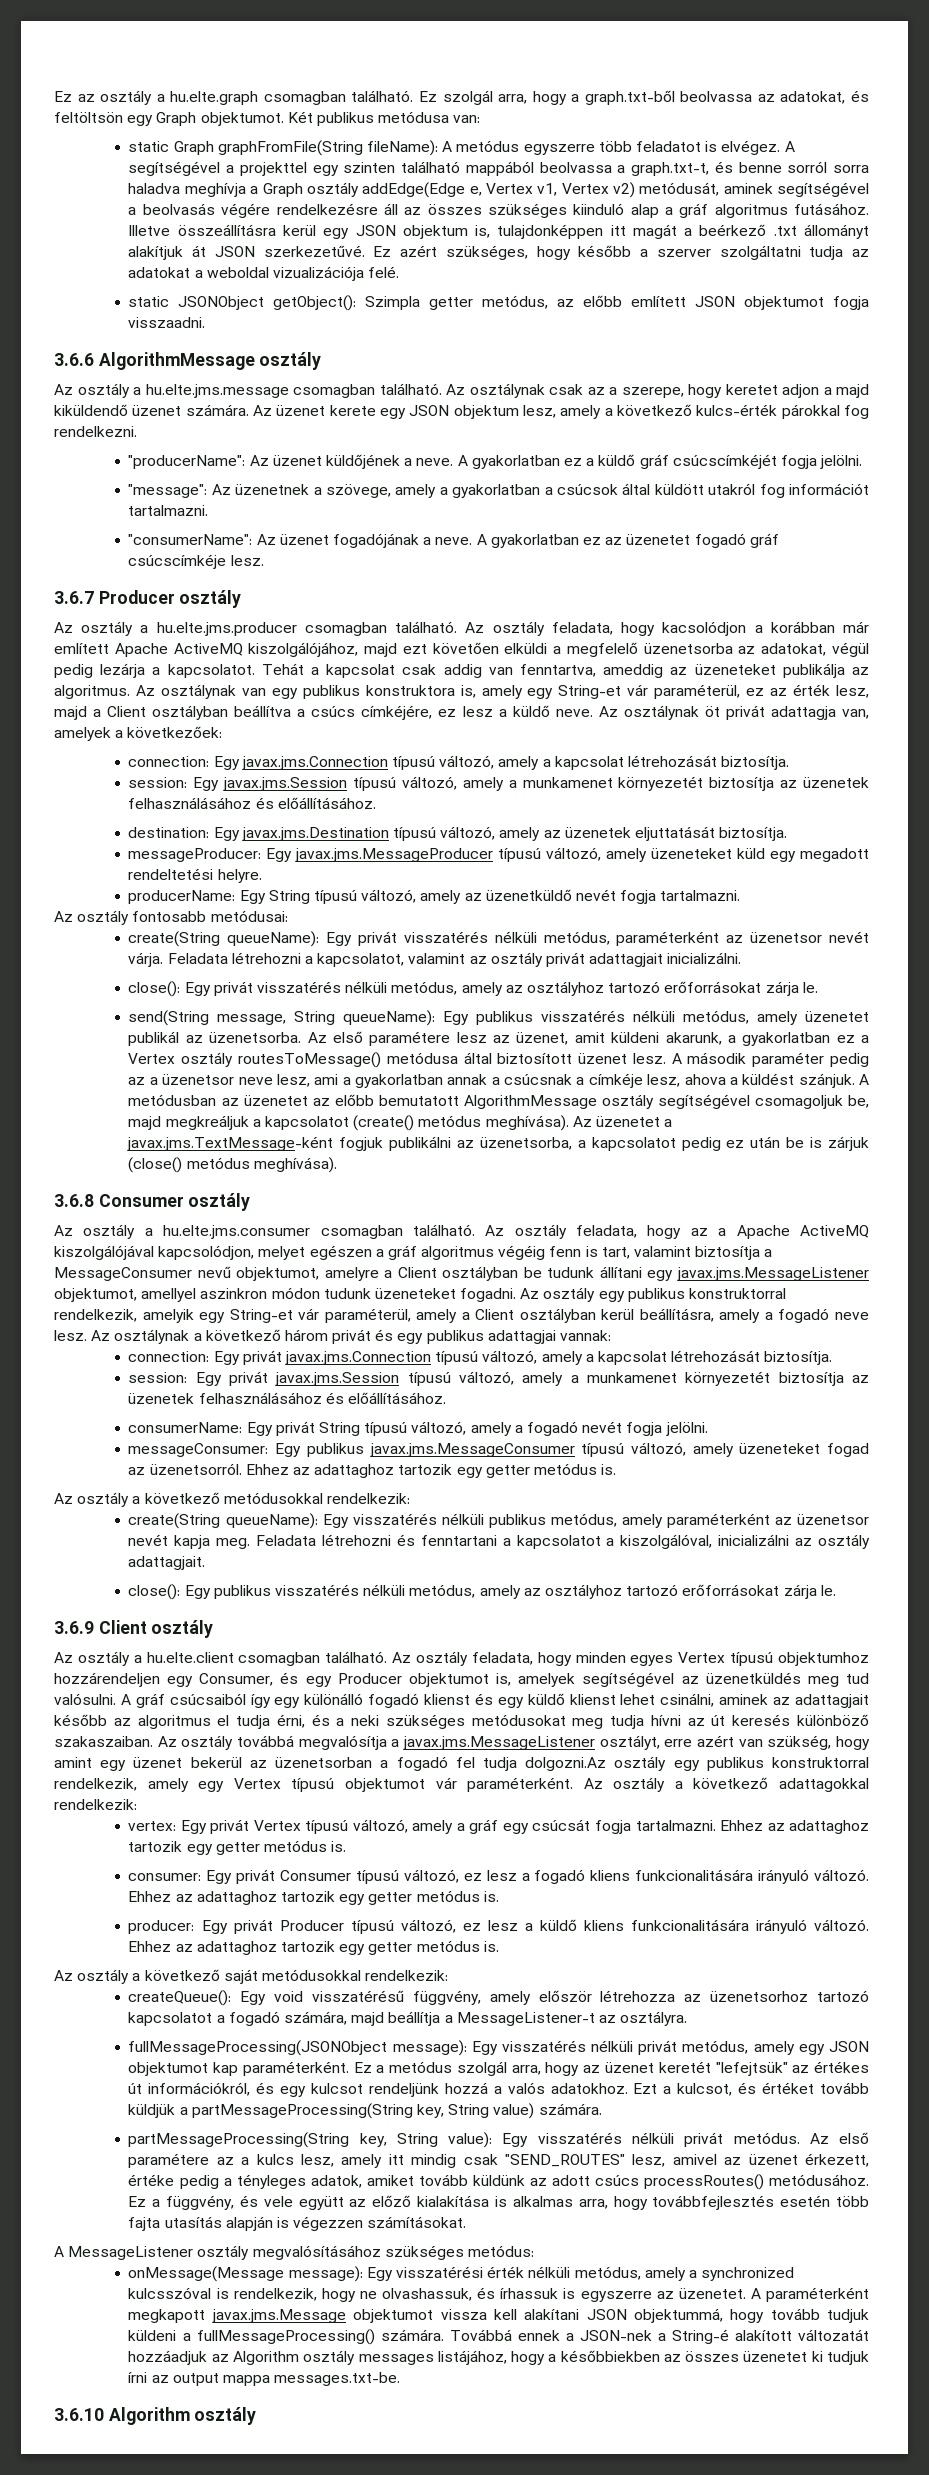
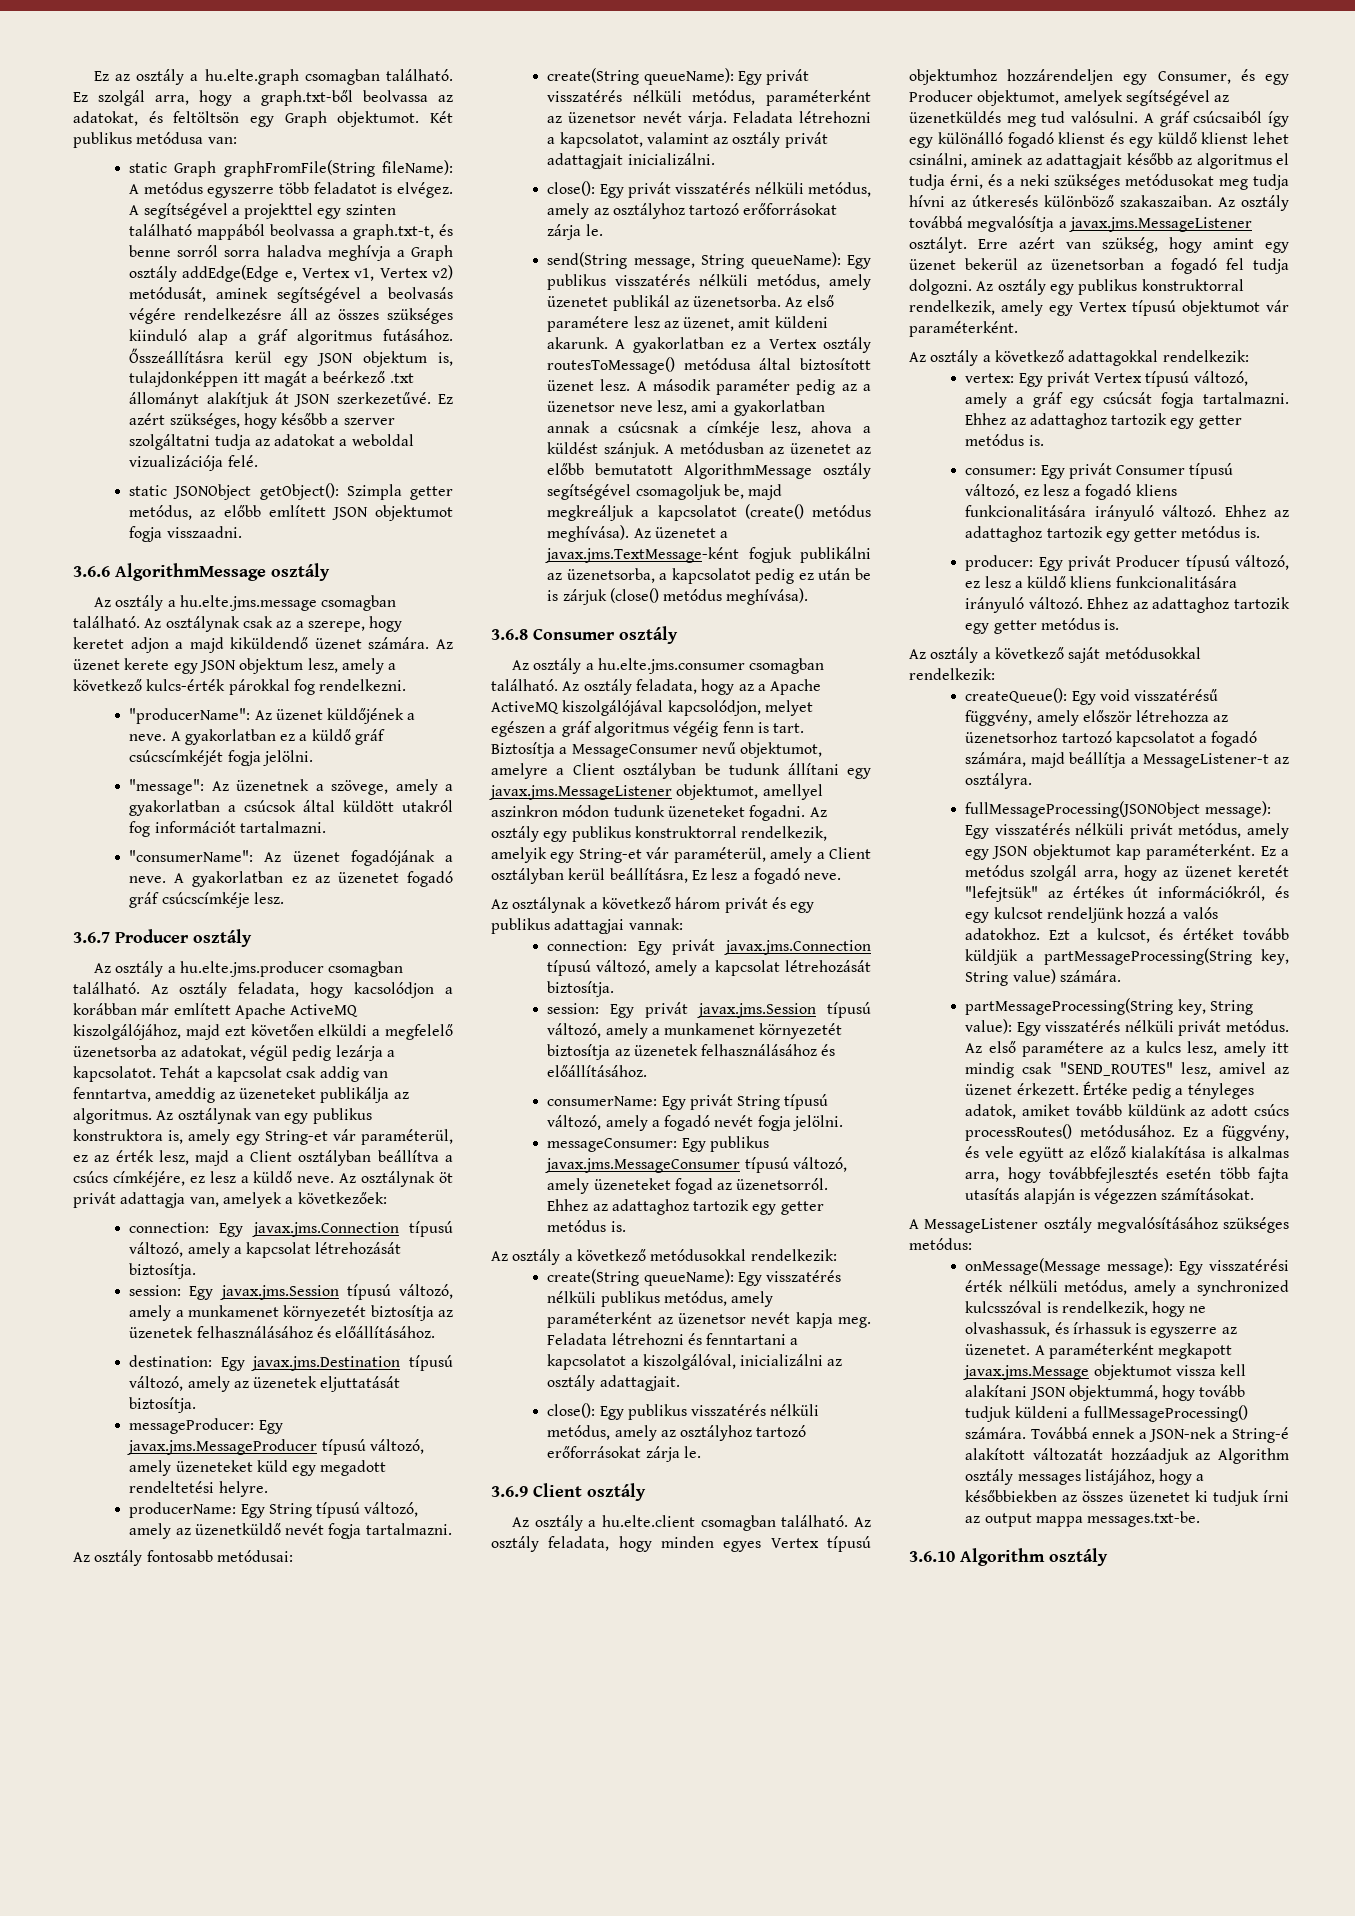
[128,224,276,236] Illetve összeállításra -> [129,348,225,363] Ősszeállításra
[665,1032,736,1045] akarunk, a -> [547,337,626,349] akarunk. A
[601,1246,761,1260] tart, valamint biztosítja -> [773,723,805,733] [491,742,555,758] tart. Biztosítja
[719,1308,869,1323] [54,1330,87,1341] amely a fogadó neve lesz. -> [691,868,842,884] Ez lesz a fogadó neve. //
[408,1673,512,1687] objektumot is, -> [977,90,1060,106] objektumot,
[711,1714,791,1726] út keresés -> [972,195,1038,207] útkeresés
[599,1735,693,1750] osztályt, erre -> [909,237,1008,253] osztályt. Erre
[525,1757,607,1771] dolgozni.Az -> [909,279,994,295] dolgozni. Az
(574, 1784) none -> (1018, 329) //
[805,2153,870,2167] [128,2174,175,2186] érkezett, értéke -> [1016,1081,1128,1095] érkezett. Értéke

